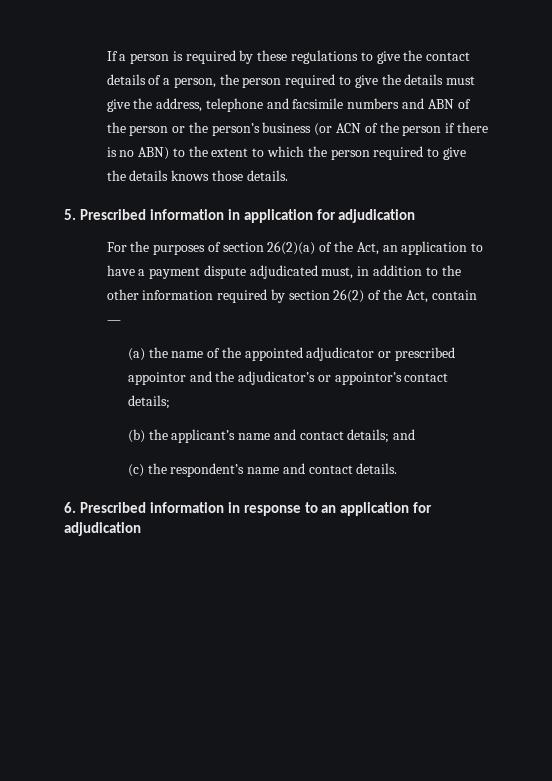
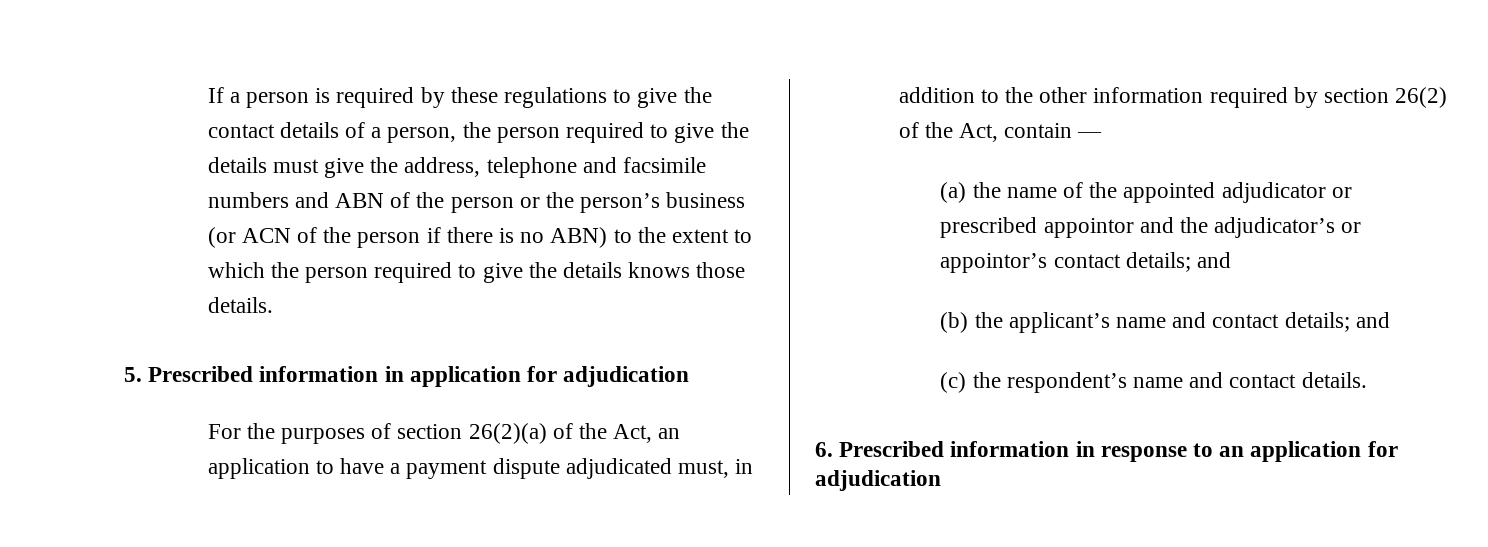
(170, 402) none -> [1196,252,1231,268] and

